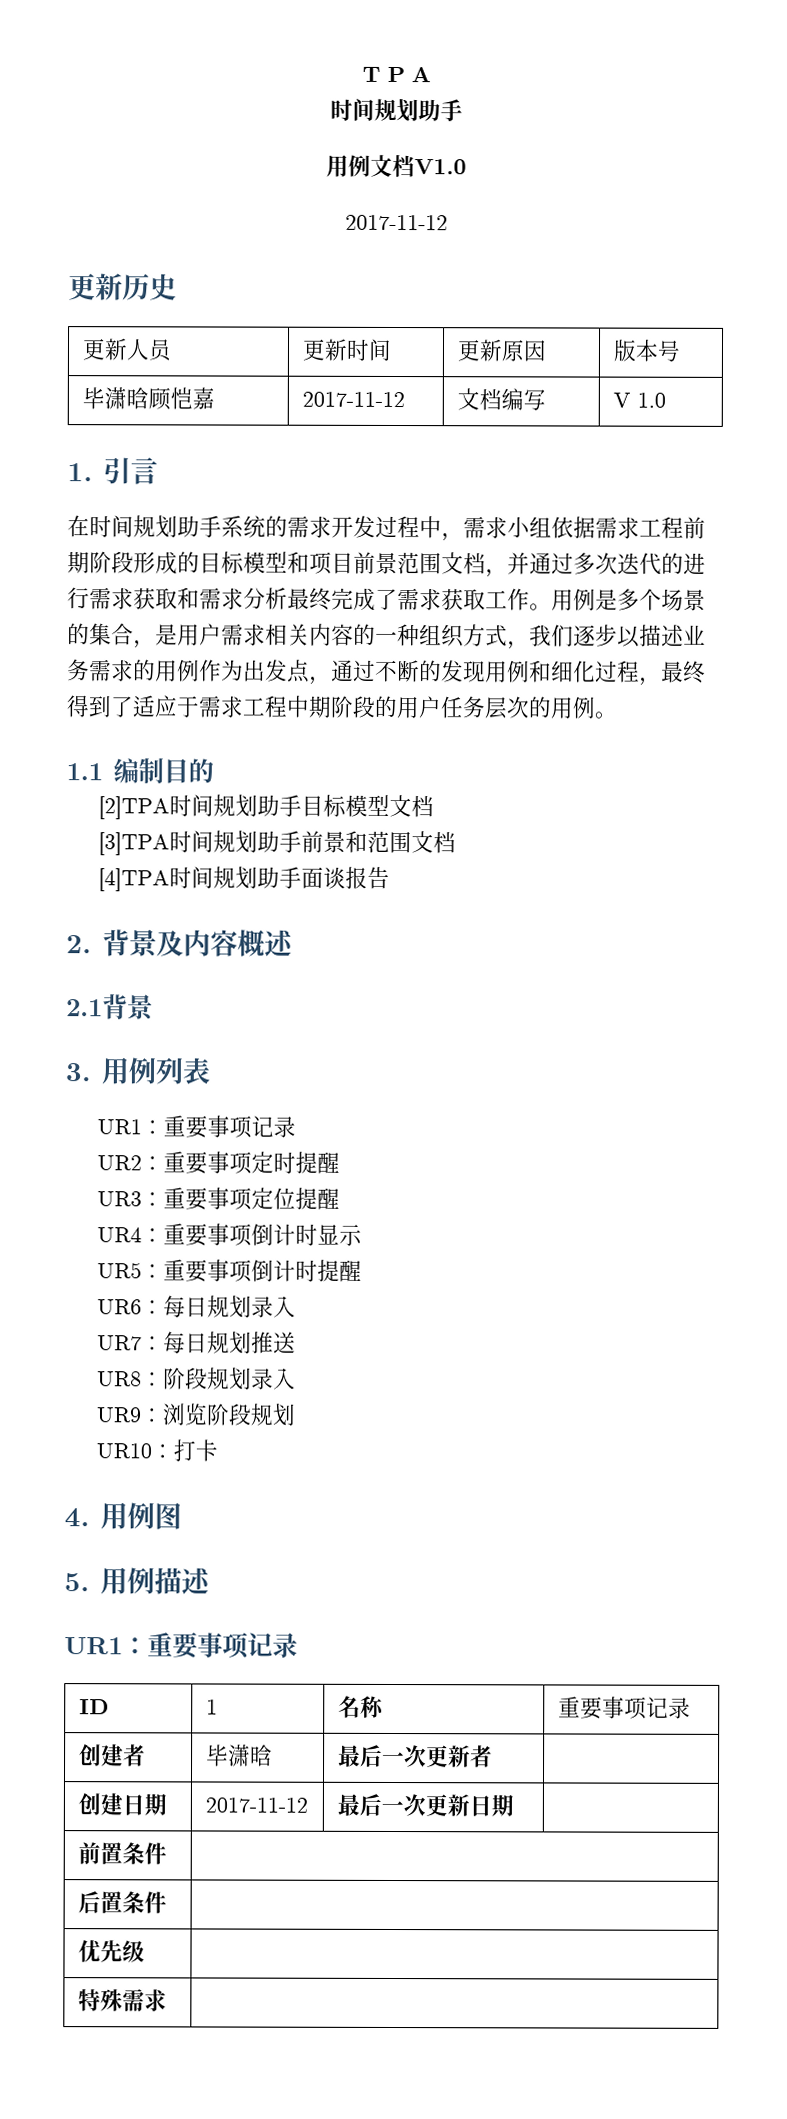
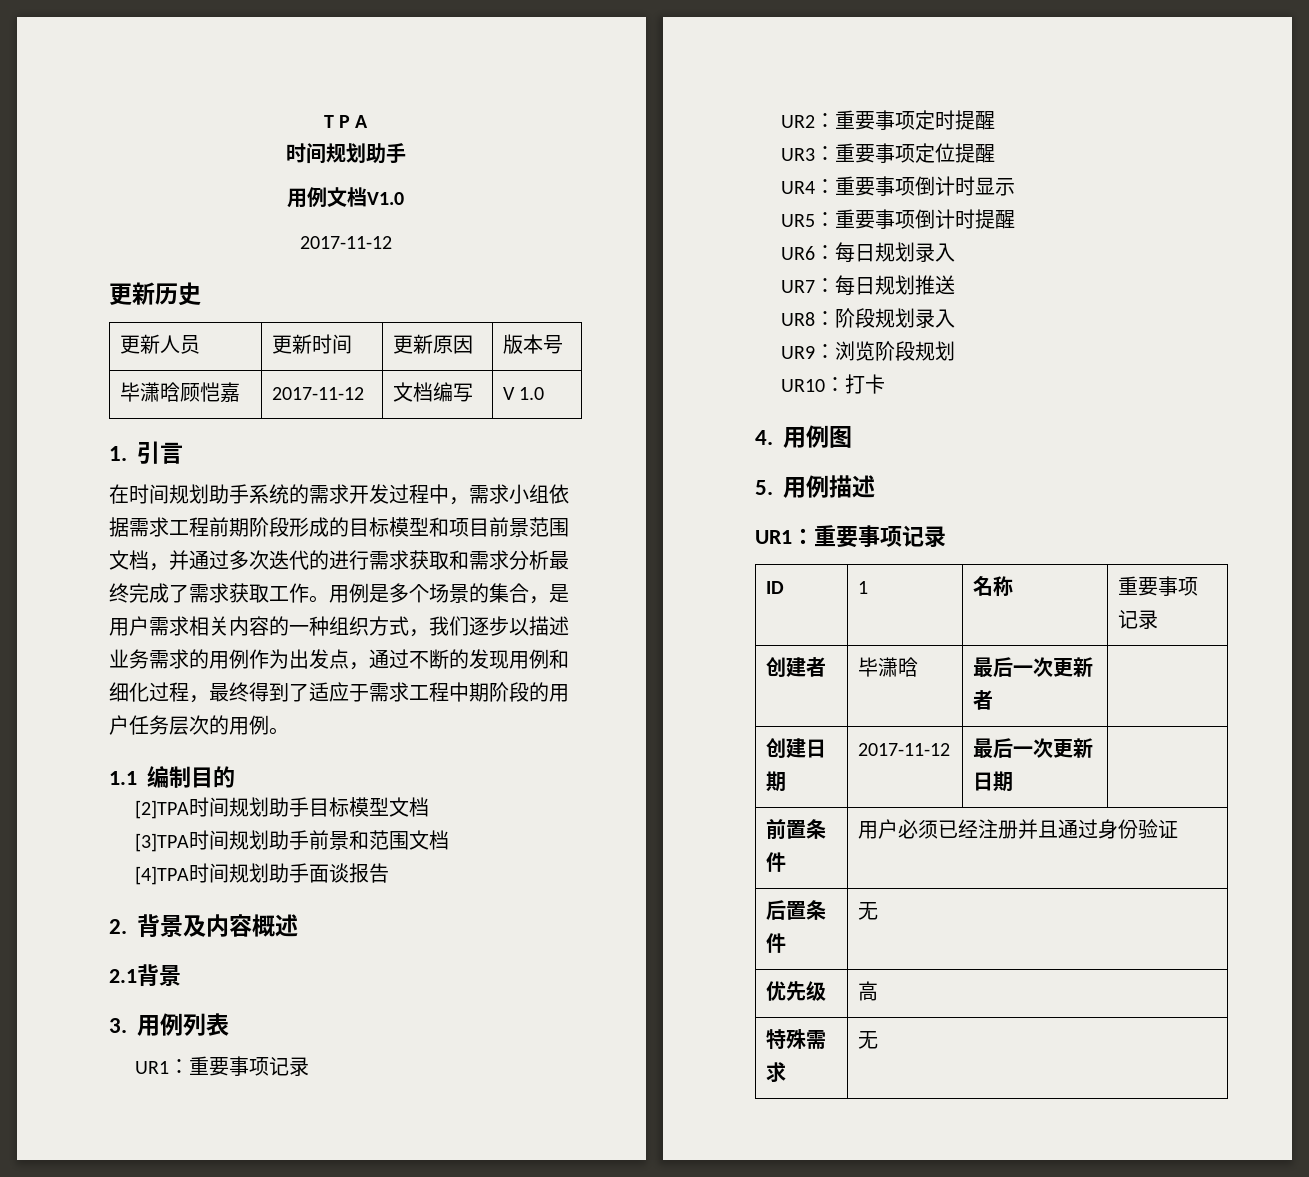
(167, 1853) none -> [857,819,1178,839] 用户必须已经注册并且通过身份验证
(167, 1902) none -> [857,902,878,920] 无
(145, 1951) none -> [857,981,878,1001] 高
(167, 2000) none -> [857,1031,878,1049] 无

